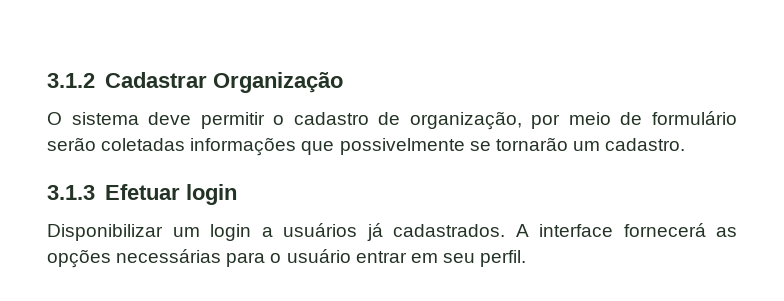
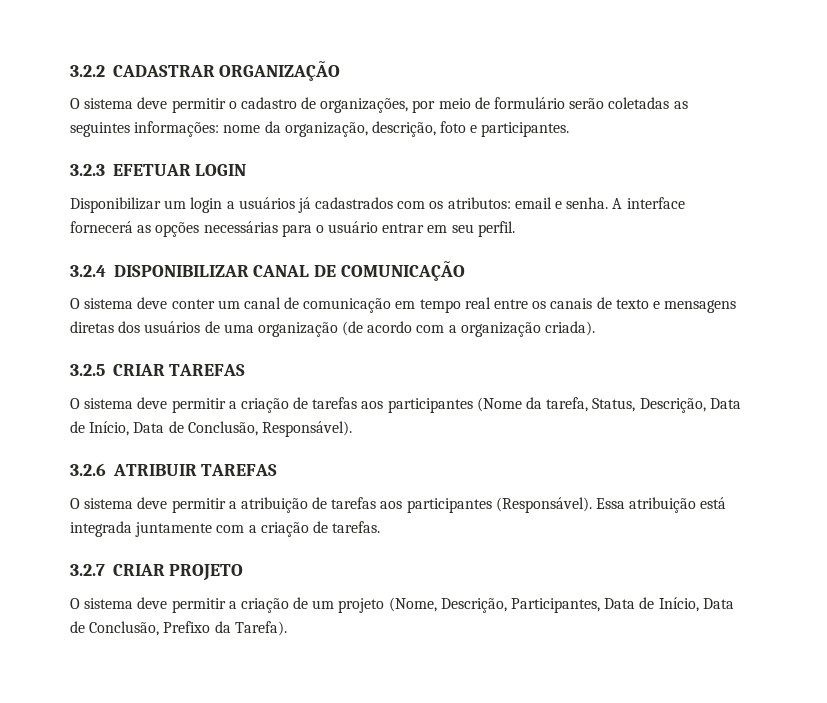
[47,72,343,93] 3.1.2 Cadastrar Organização -> [70,61,341,81] 3.2.2 CADASTRAR ORGANIZAÇÃO
[409,111,522,130] organização, -> [320,98,409,113] organizações,
[190,137,686,156] [47,184,237,205] informações que possivelmente se tornarão um cadastro. // 3.1.3 Efetuar login -> [673,101,688,109] [70,121,570,137] [70,164,247,176] as seguintes informações: nome da organização, descrição, foto e participantes. // 3.2.3 EFETUAR LOGIN
[393,224,505,237] cadastrados. -> [315,197,609,209] cadastrados com os atributos: email e senha.
(527, 258) none -> [70,261,465,281] [70,297,737,313] [70,321,596,337] [70,364,246,376] [70,397,741,413] [70,421,352,437] [70,463,278,476] [70,497,727,513] [70,521,381,537] [70,564,244,581] [70,597,734,613] [70,621,287,636] // 3.2.4 DISPONIBILIZAR CANAL DE COMUNICAÇÃO // O sistema deve conter um canal de comunicação em tempo real entre os canais de texto e mensagens diretas dos usuários de uma organização (de acordo com a organização criada). // 3.2.5 CRIAR TAREFAS // O sistema deve permitir a criação de tarefas aos participantes (Nome da tarefa, Status, Descrição, Data de Início, Data de Conclusão, Responsável). // 3.2.6 ATRIBUIR TAREFAS // O sistema deve permitir a atribuição de tarefas aos participantes (Responsável). Essa atribuição está integrada juntamente com a criação de tarefas. // 3.2.7 CRIAR PROJETO // O sistema deve permitir a criação de um projeto (Nome, Descrição, Participantes, Data de Início, Data de Conclusão, Prefixo da Tarefa).

